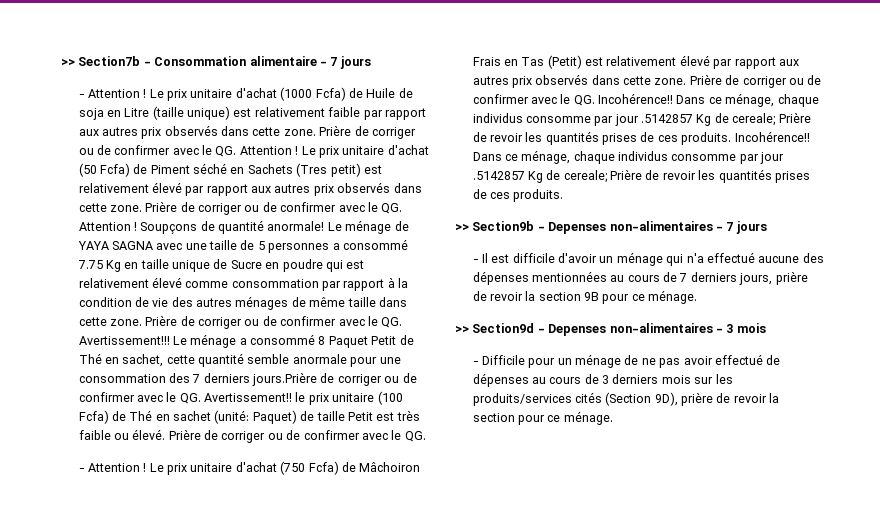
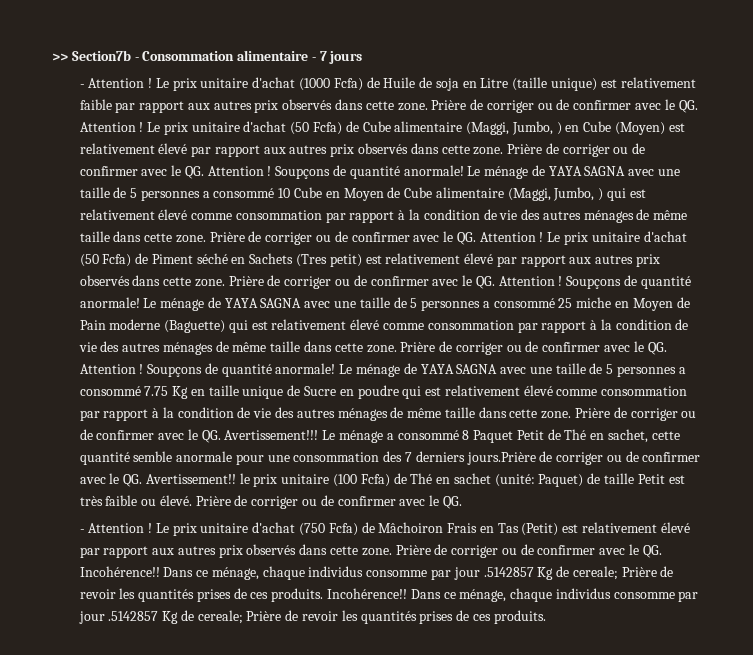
(148, 169) none -> [362,121,685,135] [79,143,646,157] [79,165,680,179] [79,187,646,201] [79,209,688,223] [79,231,687,245] [79,253,149,267] Cube alimentaire (Maggi, Jumbo, ) en Cube (Moyen) est relativement élevé par rapport aux autres prix observés dans cette zone. Prière de corriger ou de confirmer avec le QG. Attention ! Soupçons de quantité anormale! Le ménage de YAYA SAGNA avec une taille de 5 personnes a consommé 10 Cube en Moyen de Cube alimentaire (Maggi, Jumbo, ) qui est relativement élevé comme consommation par rapport à la condition de vie des autres ménages de même taille dans cette zone. Prière de corriger ou de confirmer avec le QG. Attention ! Le prix unitaire d'achat (50 Fcfa) de
(408, 244) none -> [558,297,690,311] [79,319,689,333] [78,341,667,355] [79,363,686,377] [79,386,141,396] 25 miche en Moyen de Pain moderne (Baguette) qui est relativement élevé comme consommation par rapport à la condition de vie des autres ménages de même taille dans cette zone. Prière de corriger ou de confirmer avec le QG. Attention ! Soupçons de quantité anormale! Le ménage de YAYA SAGNA avec une taille de 5 personnes a consommé
[455,221,767,234] [472,252,824,266] [472,271,808,285] [472,290,698,304] [455,323,766,336] [472,354,781,368] [472,373,733,387] [472,392,780,406] [472,411,613,425] // >> Section9b - Depenses non-alimentaires - 7 jours // - Il est difficile d'avoir un ménage qui n'a effectué aucune des dépenses mentionnées au cours de 7 derniers jours, prière de revoir la section 9B pour ce ménage. // >> Section9d - Depenses non-alimentaires - 3 mois // - Difficile pour un ménage de ne pas avoir effectué de dépenses au cours de 3 derniers mois sur les produits/services cités (Section 9D), prière de revoir la section pour ce ménage. -> (546, 617) none

